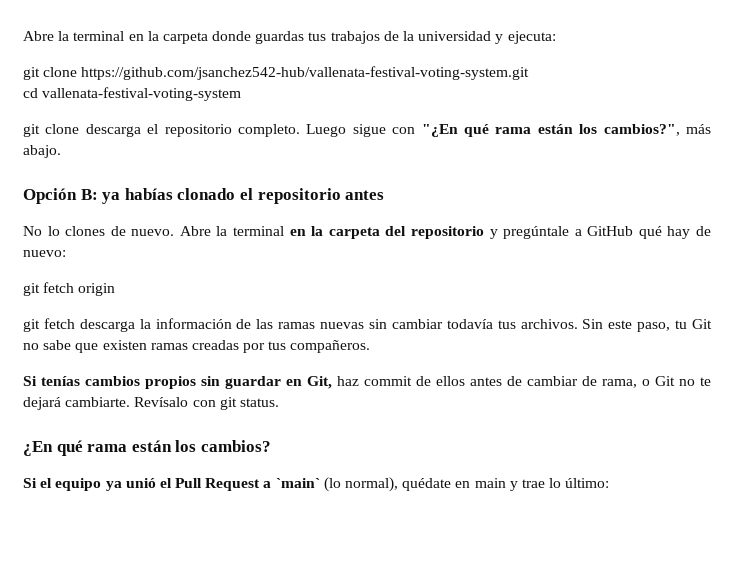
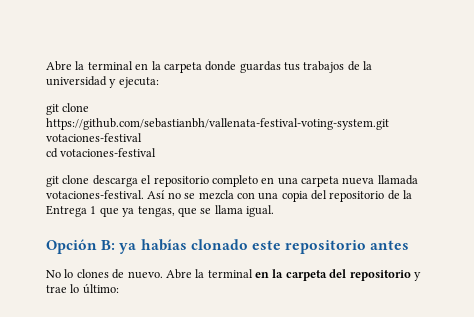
[81,66,530,80] https://github.com/jsanchez542-hub/vallenata-festival-voting-system.git -> [46,118,389,130] [46,133,142,142] https://github.com/sebastianbh/vallenata-festival-voting-system.git votaciones-festival
[42,87,242,101] vallenata-festival-voting-system -> [60,148,157,157] votaciones-festival
[238,124,711,137] [23,145,61,158] completo. Luego sigue con "¿En qué rama están los cambios?", más abajo. -> [211,175,418,187] [46,190,413,202] [46,205,274,217] completo en una carpeta nueva llamada votaciones-festival. Así no se mezcla con una copia del repositorio de la Entrega 1 que ya tengas, que se llama igual.
[239,188,253,200] el -> [251,240,281,250] este
[503,226,711,239] [23,250,66,257] [23,282,116,296] [23,318,713,332] [23,340,371,353] [23,376,711,389] [23,397,279,410] [23,440,271,456] [23,477,518,492] pregúntale a GitHub qué hay de nuevo: // git fetch origin // git fetch descarga la información de las ramas nuevas sin cambiar todavía tus archivos. Sin este paso, tu Git no sabe que existen ramas creadas por tus compañeros. // Si tenías cambios propios sin guardar en Git, haz commit de ellos antes de cambiar de rama, o Git no te dejará cambiarte. Revísalo con git status. // ¿En qué rama están los cambios? // Si el equipo ya unió el Pull Request a `main` (lo normal), quédate en main y -> (421, 276) none

